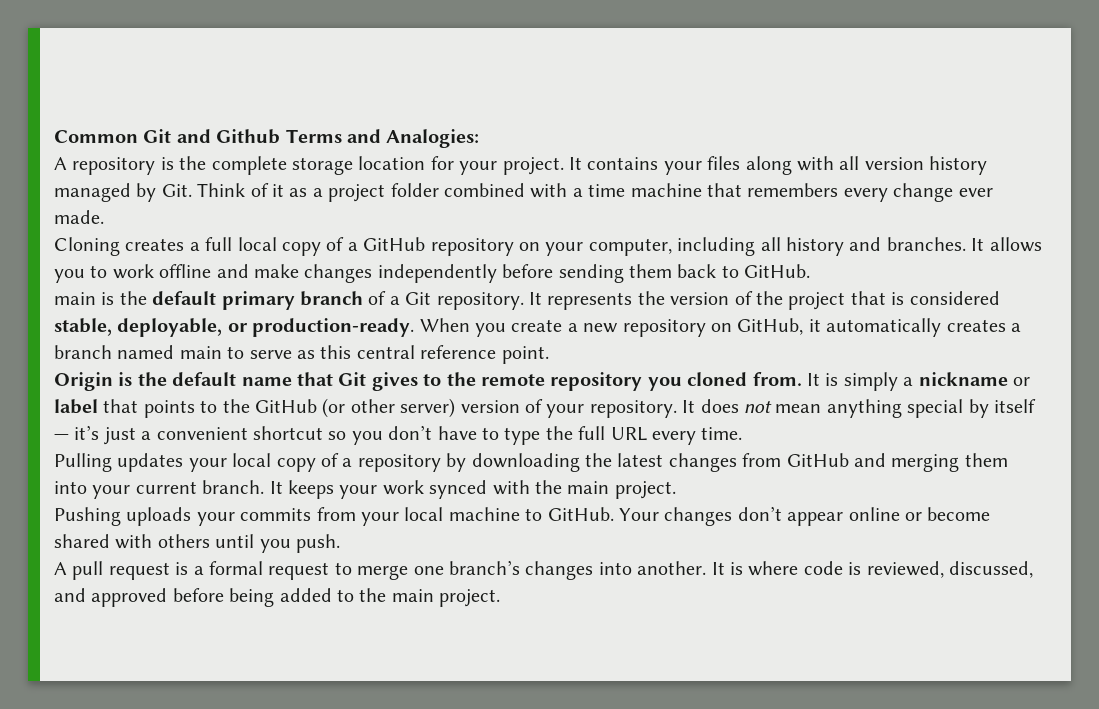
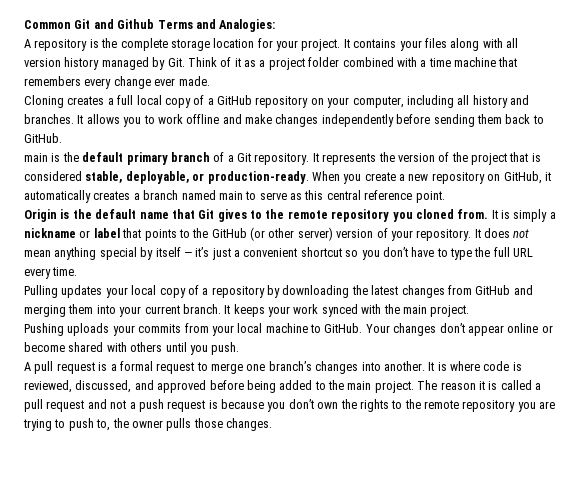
(501, 598) none -> [417,380,541,390] [24,399,556,412] [23,418,272,431] The reason it is called a pull request and not a push request is because you don’t own the rights to the remote repository you are trying to push to, the owner pulls those changes.

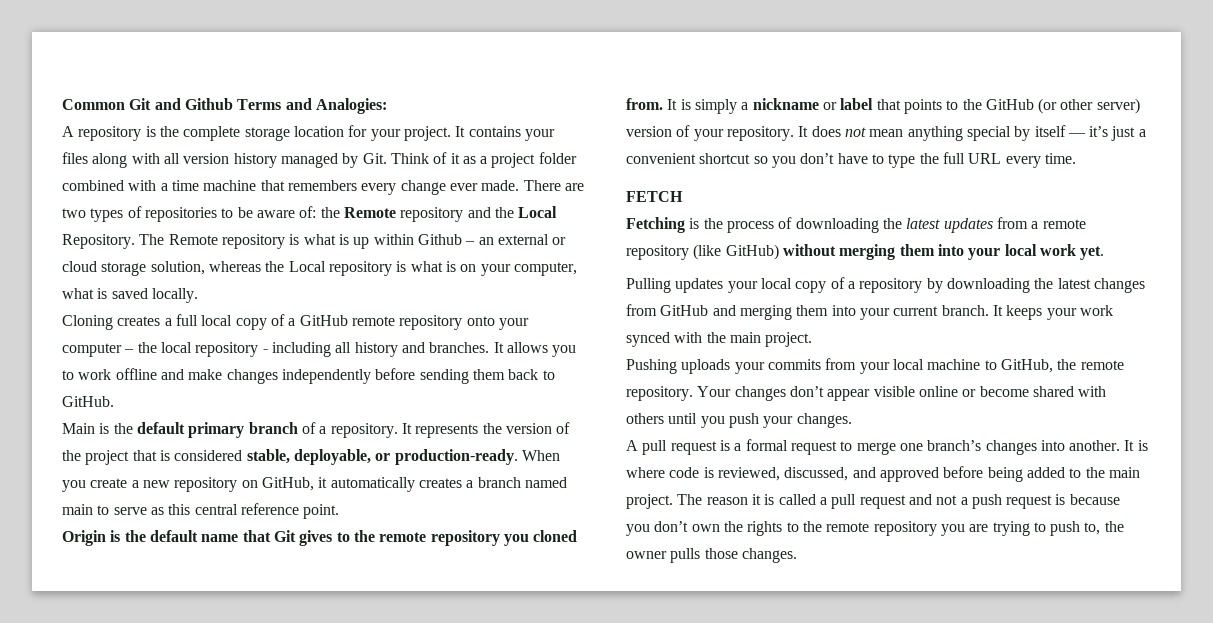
(210, 81) none -> [523,180,584,191] [62,206,558,222] [62,234,567,249] [62,261,577,276] [62,288,198,303] There are two types of repositories to be aware of: the Remote repository and the Local Repository. The Remote repository is what is up within Github – an external or cloud storage solution, whereas the Local repository is what is on your computer, what is saved locally.
[255,96,404,108] repository on your computer, -> [351,315,529,330] [62,342,268,357] remote repository onto your computer – the local repository -
[24,153,48,162] main -> [62,423,95,434] Main
[237,153,251,162] Git -> (327, 430) none
(78, 271) none -> [626,191,683,202] [626,217,1086,233] [626,244,1105,260] // FETCH // Fetching is the process of downloading the latest updates from a remote repository (like GitHub) without merging them into your local work yet.
[324,323,363,333] GitHub. -> [1000,359,1124,373] [626,386,693,401] GitHub, the remote repository.
(504, 330) none -> [873,386,915,397] visible
[211,342,240,355] push. -> [728,413,852,428] push your changes.

